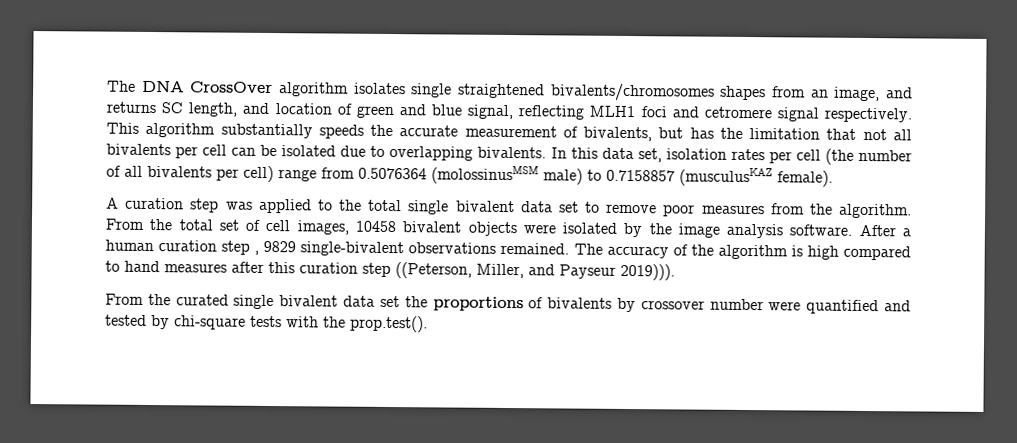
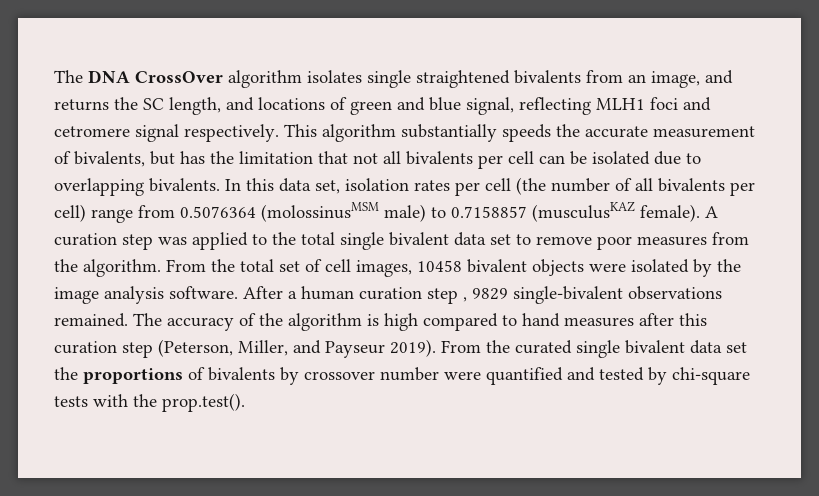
[550,83,767,102] bivalents/chromosomes shapes -> [514,70,581,84] bivalents
(156, 107) none -> [114,97,138,110] the
[274,103,332,115] location -> [258,97,325,110] locations
(833, 178) // -> (700, 213) none
[395,262,472,279] ((Peterson, -> [158,339,233,357] (Peterson,
[620,263,675,281] 2019))). // -> [390,339,436,357] 2019).

